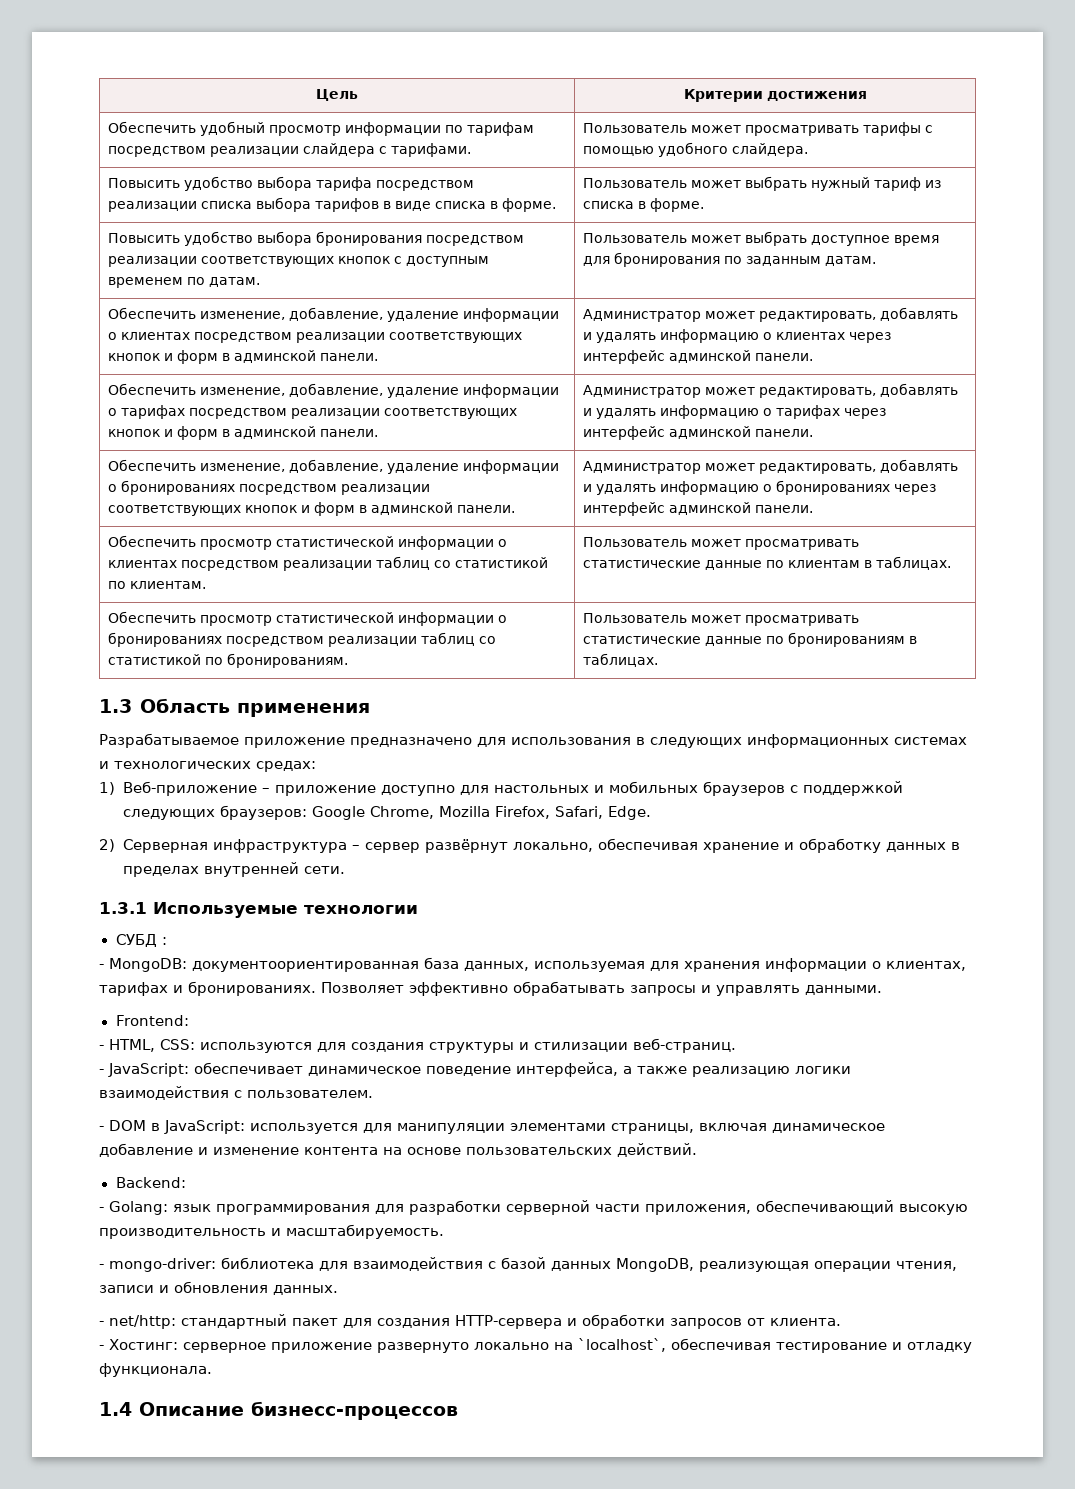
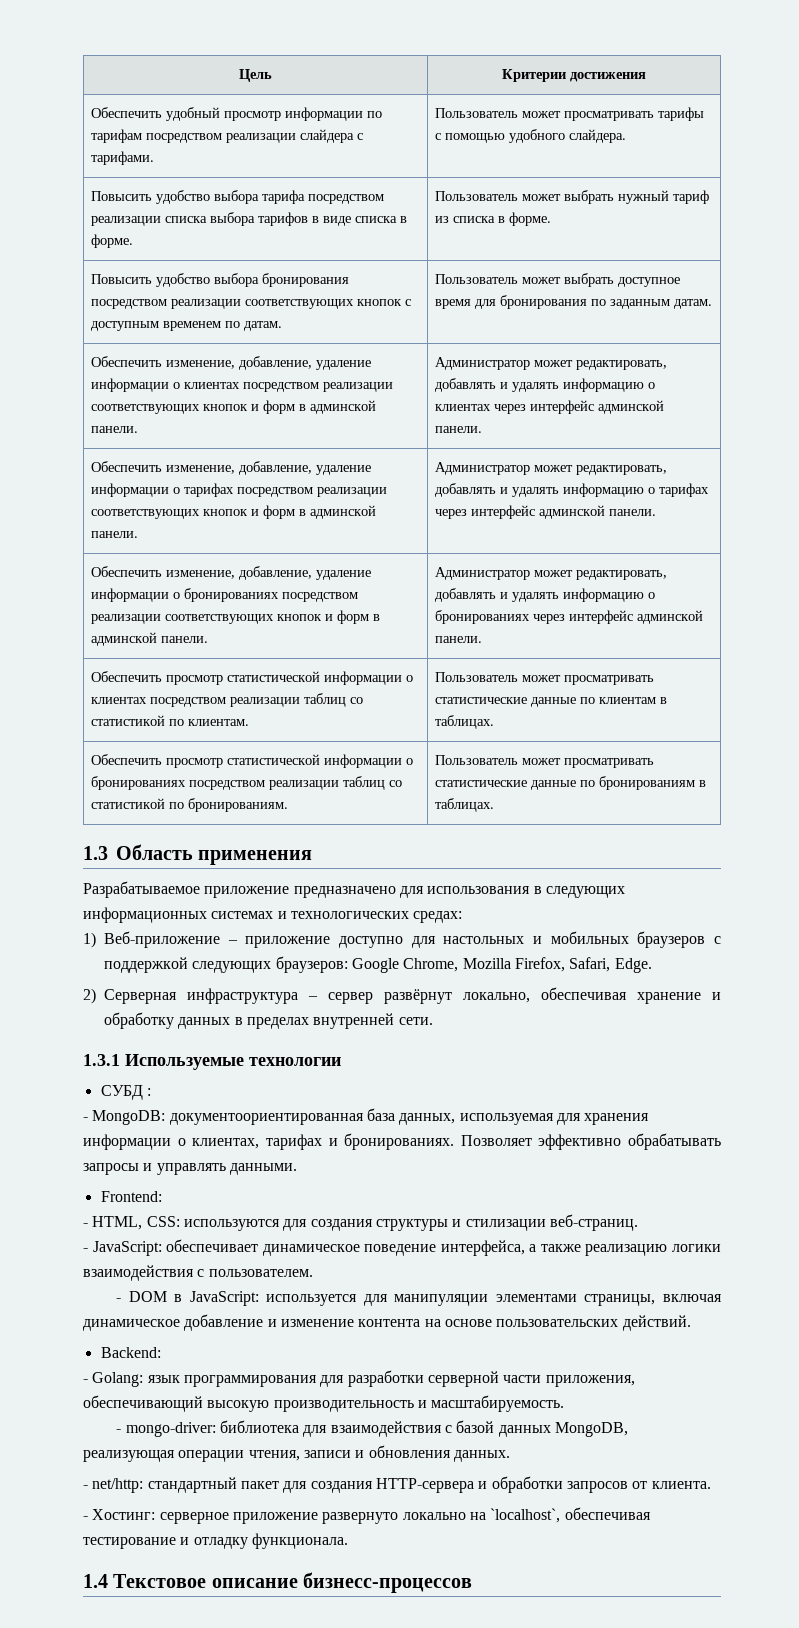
[139,1402,244,1416] Описание -> [113,1574,298,1588] Текстовое описание

